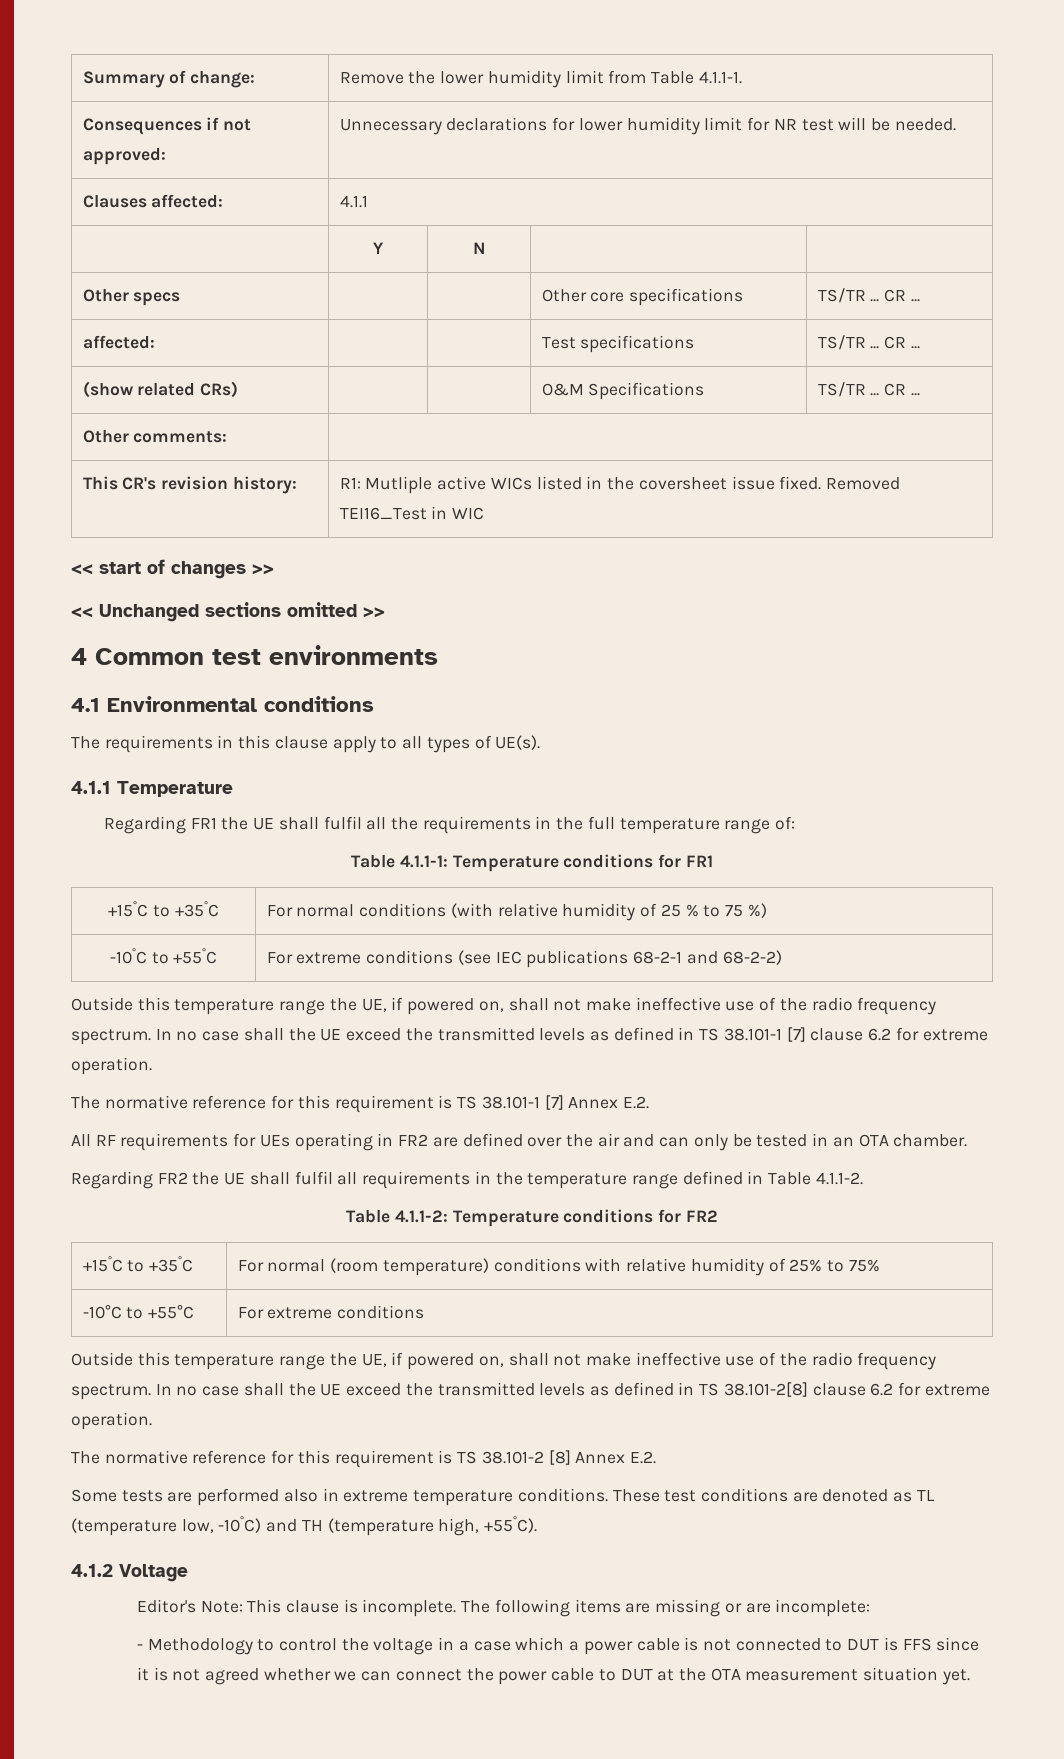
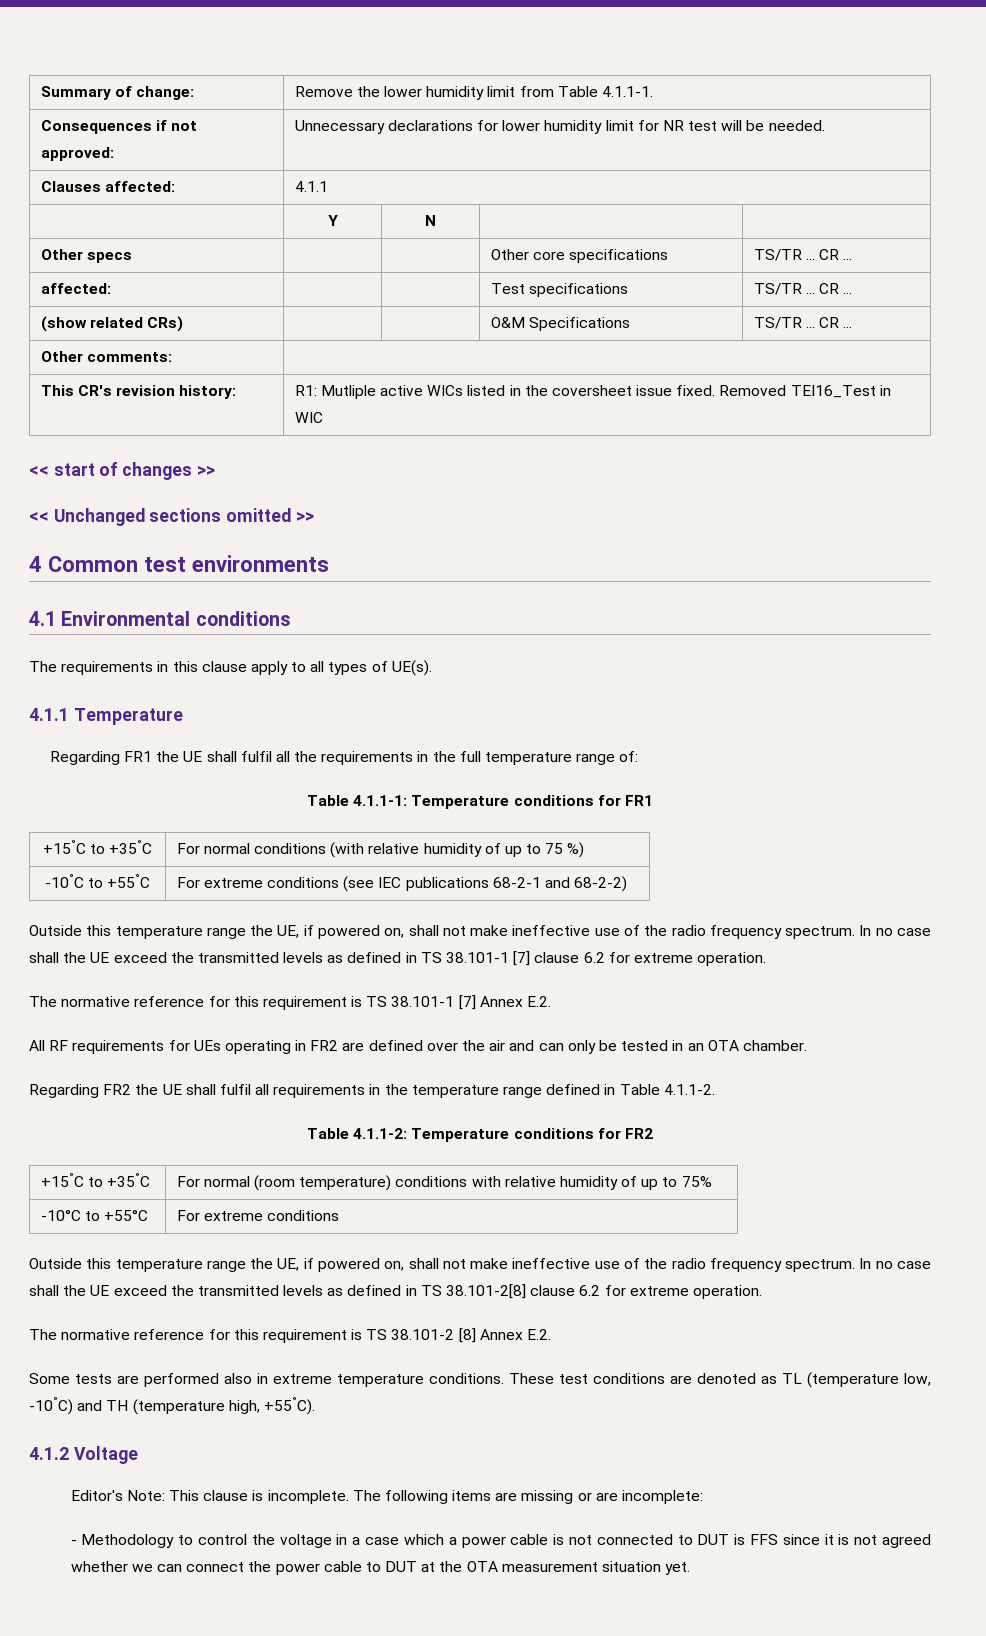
[660,904,699,917] 25 % -> [504,846,522,857] up
[789,1259,823,1272] 25% -> [641,1179,659,1190] up

